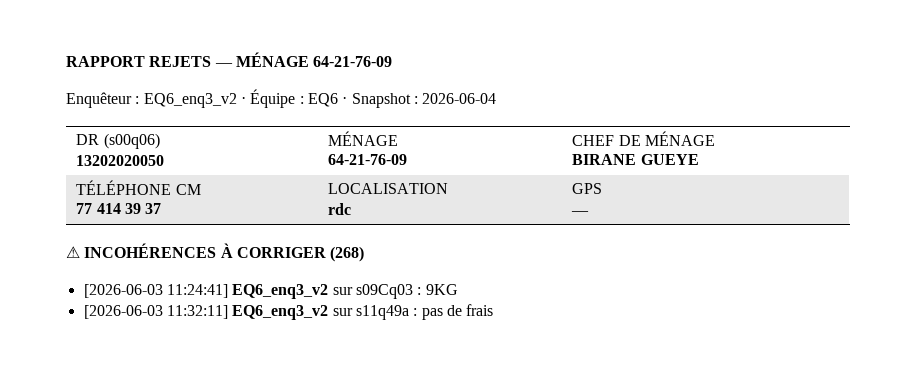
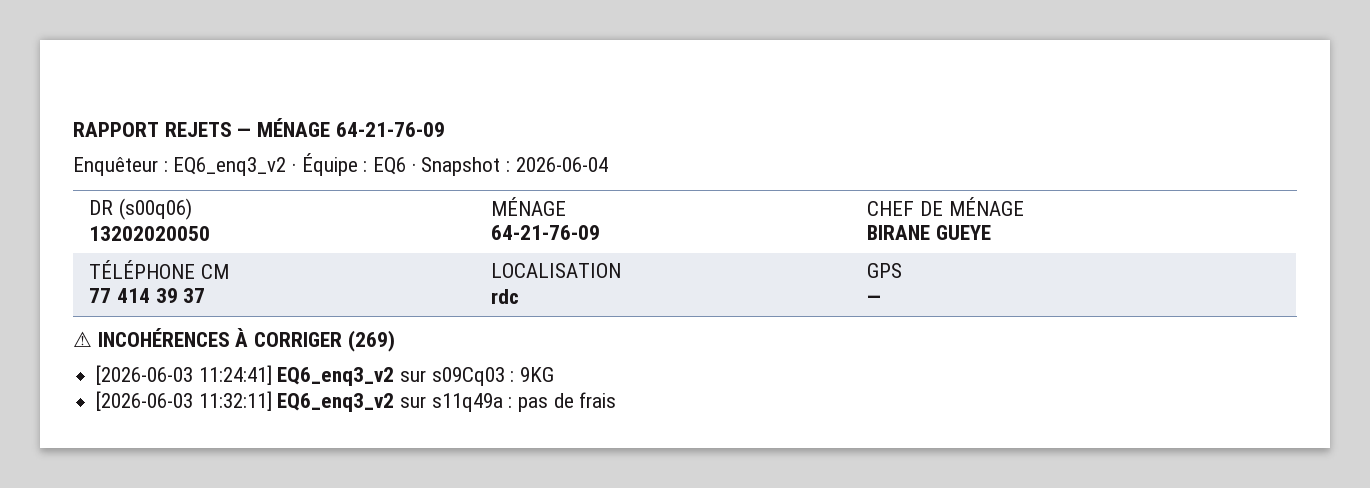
[330,246,365,262] (268) -> [347,330,395,352] (269)

